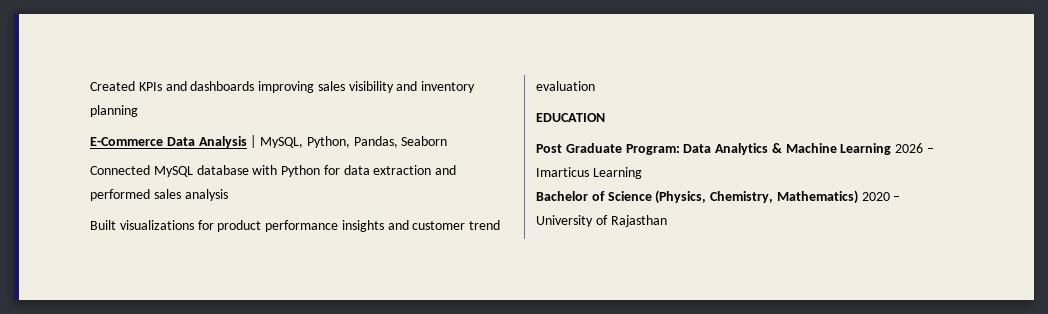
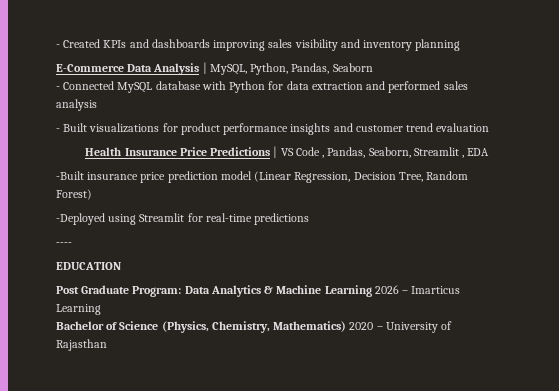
(90, 86) none -> [56,44,60,48] -
(448, 141) none -> [56,86,60,90] -
(228, 195) none -> [56,128,60,132] -
(595, 86) none -> [85,146,490,158] [56,171,469,183] [56,189,92,200] [56,213,310,225] [56,242,72,246] // Health Insurance Price Predictions | VS Code , Pandas, Seaborn, Streamlit , EDA // -Built insurance price prediction model (Linear Regression, Decision Tree, Random Forest) // -Deployed using Streamlit for real-time predictions // ----

